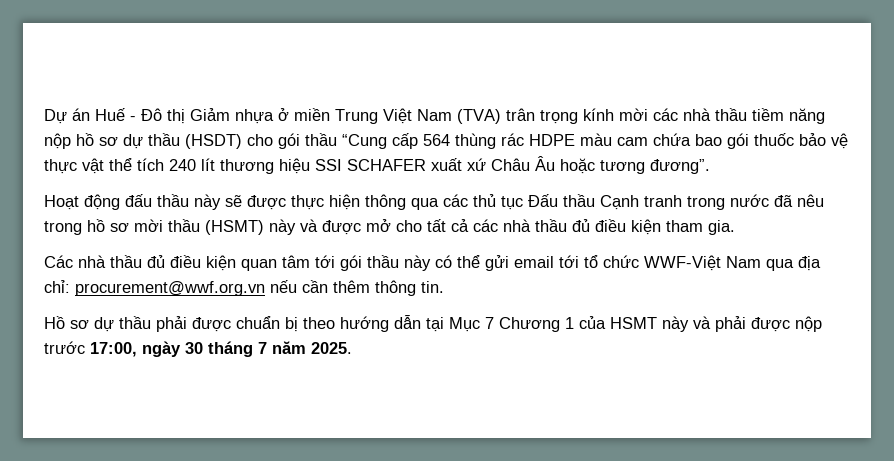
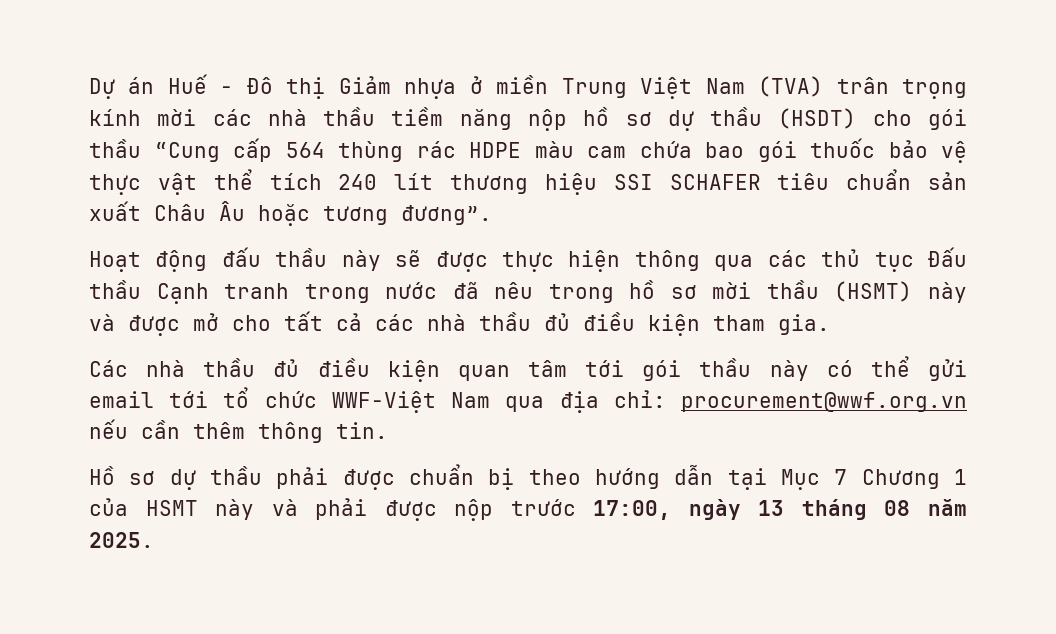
[431,158,486,171] xuất xứ -> [777,169,968,190] [89,201,141,221] tiêu chuẩn sản xuất
[185,341,267,357] 30 tháng 7 -> [758,499,911,520] 13 tháng 08

